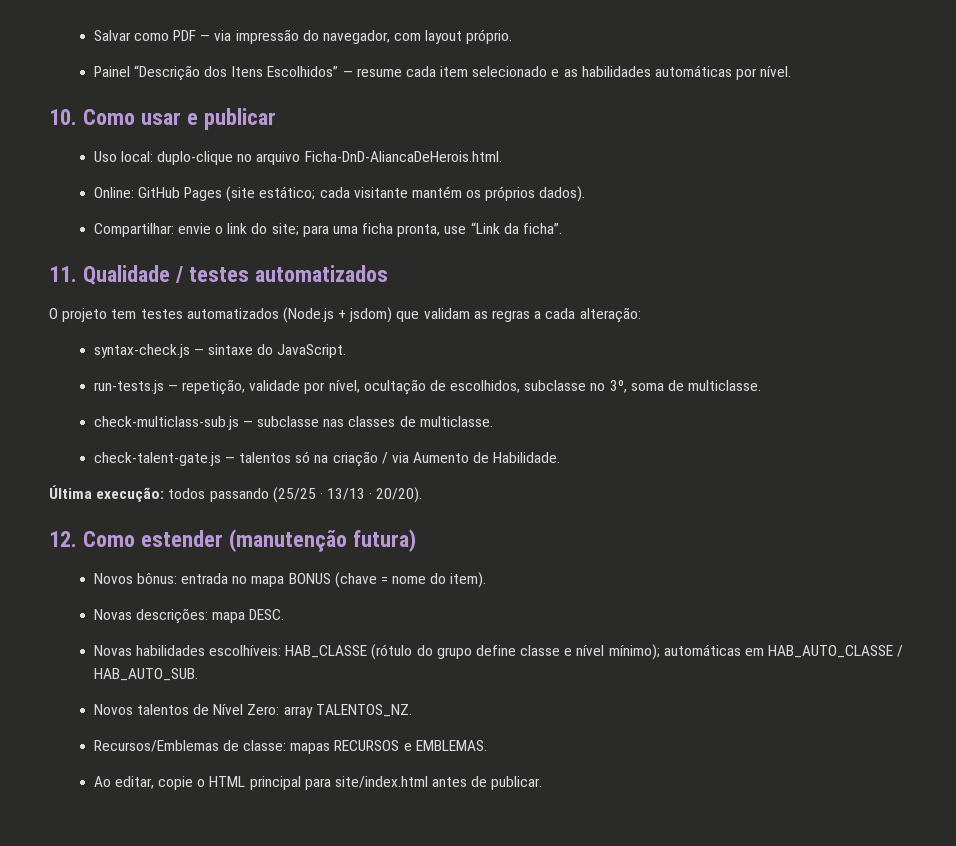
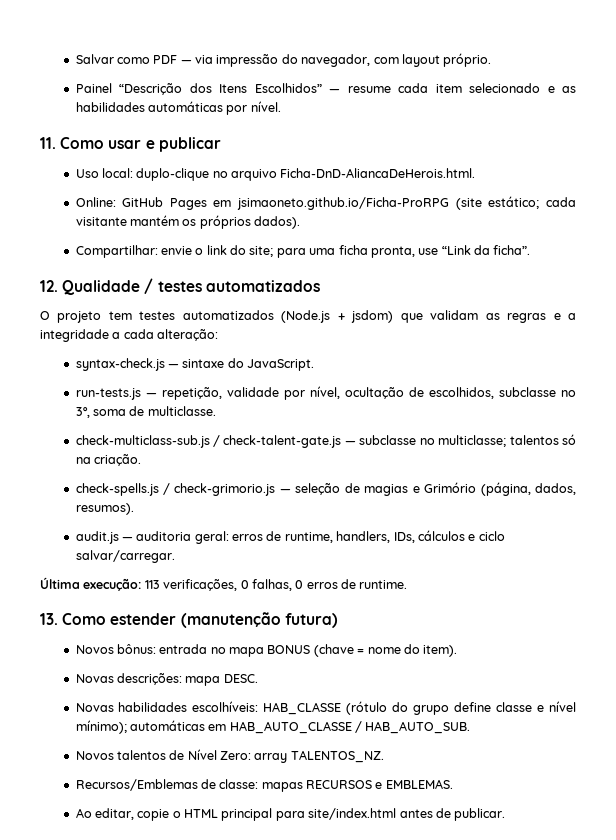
[49,109,77,125] 10. -> [40,137,56,149] 11.
(222, 194) none -> [213,197,450,210] em jsimaoneto.github.io/Ficha-ProRPG
[49,266,77,282] 11. -> [40,280,58,292] 12.
(531, 316) none -> [553,313,576,320] [40,329,109,342] e a integridade
[242,416,493,427] [93,451,561,467] [49,485,423,503] [49,531,77,547] — subclasse nas classes de multiclasse. // check-talent-gate.js — talentos só na criação / via Aumento de Habilidade. // Última execução: todos passando (25/25 · 13/13 · 20/20). // 12. -> [212,434,577,448] [75,454,141,466] [75,482,576,496] [75,503,134,515] [75,530,505,544] [75,550,175,563] [40,577,408,591] [40,613,58,625] / check-talent-gate.js — subclasse no multiclasse; talentos só na criação. // check-spells.js / check-grimorio.js — seleção de magias e Grimório (página, dados, resumos). // audit.js — auditoria geral: erros de runtime, handlers, IDs, cálculos e ciclo salvar/carregar. // Última execução: 113 verificações, 0 falhas, 0 erros de runtime. // 13.

